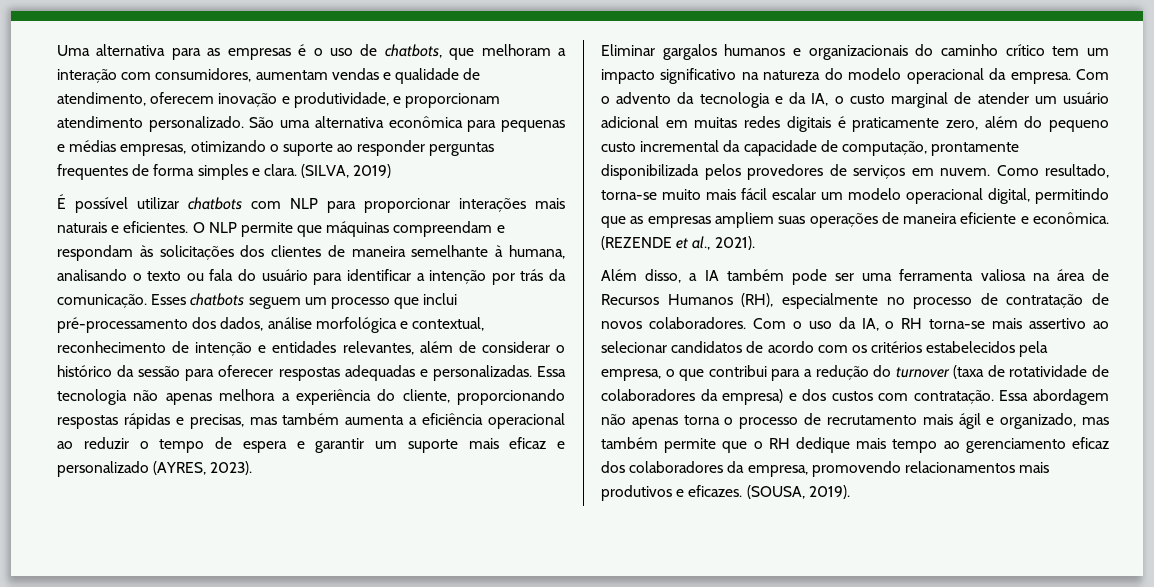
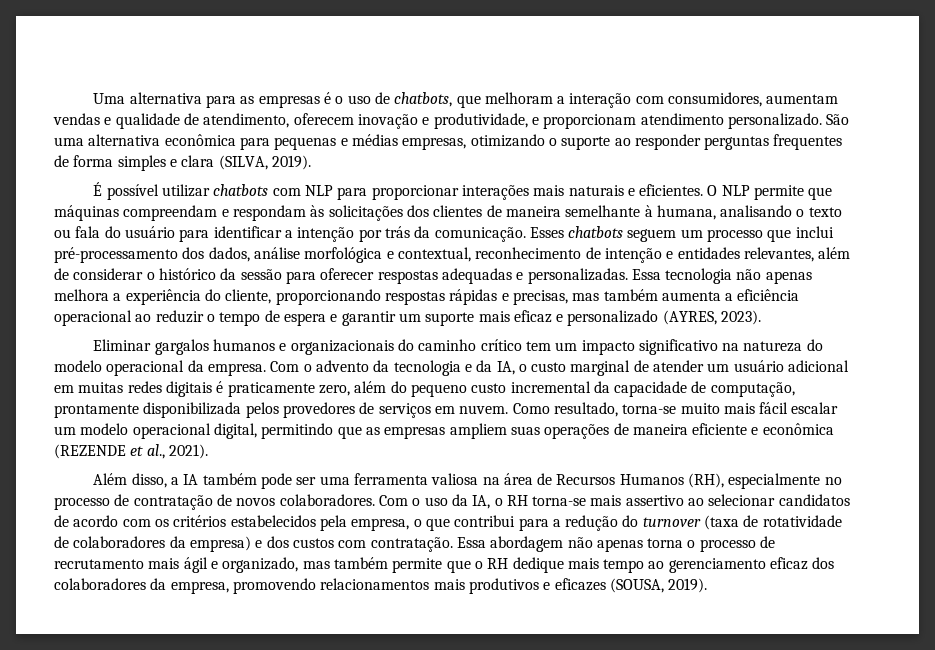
[263,164,392,178] clara. (SILVA, 2019) -> [181,155,311,170] clara (SILVA, 2019).
[1033,212,1109,224] econômica. -> [762,423,834,435] econômica
[688,485,743,497] eficazes. -> [554,578,606,591] eficazes

